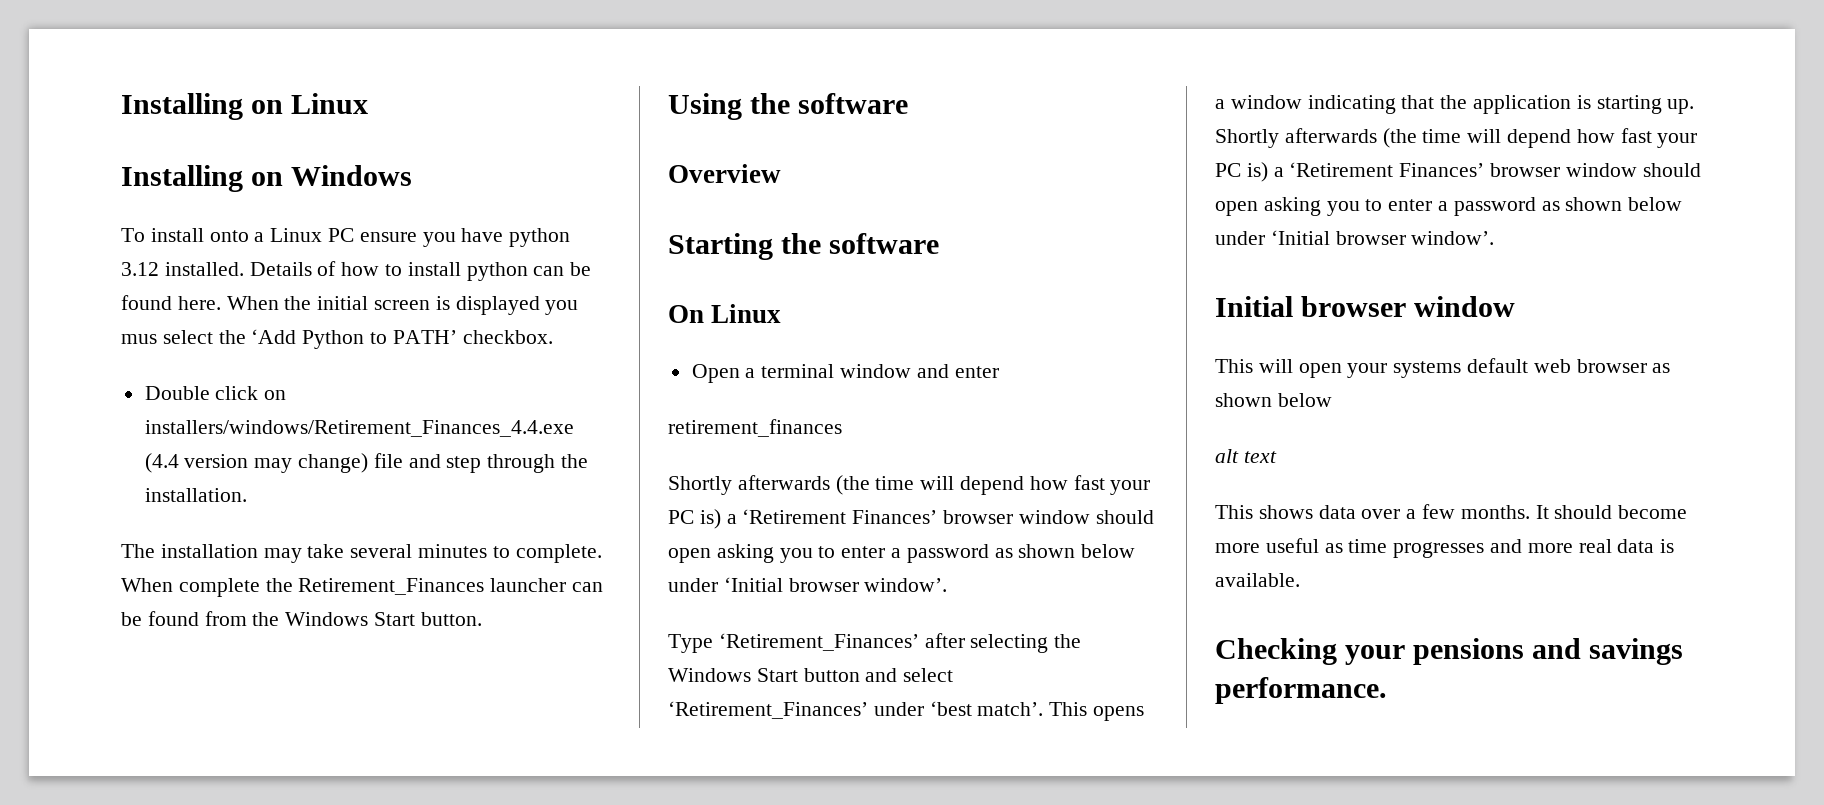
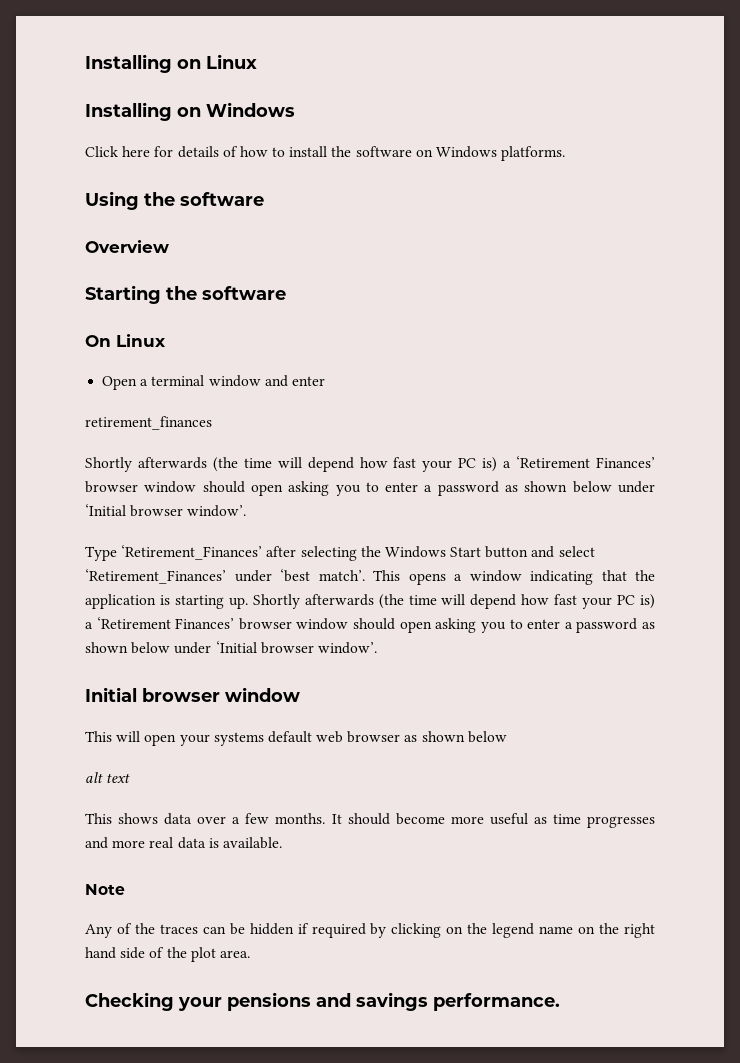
[121,228,571,247] [121,261,592,281] [121,295,579,315] [121,329,553,349] [144,386,287,400] [144,420,574,437] [144,453,589,473] [144,488,247,502] [121,544,602,563] [121,578,604,597] [121,611,482,626] To install onto a Linux PC ensure you have python 3.12 installed. Details of how to install python can be found here. When the initial screen is displayed you mus select the ‘Add Python to PATH’ checkbox. // Double click on installers/windows/Retirement_Finances_4.4.exe (4.4 version may change) file and step through the installation. // The installation may take several minutes to complete. When complete the Retirement_Finances launcher can be found from the Windows Start button. -> [85,146,566,161] Click here for details of how to install the software on Windows platforms.
(1300, 580) none -> [85,884,125,895] [85,923,655,938] [85,947,250,962] // Note // Any of the traces can be hidden if required by clicking on the legend name on the right hand side of the plot area.

